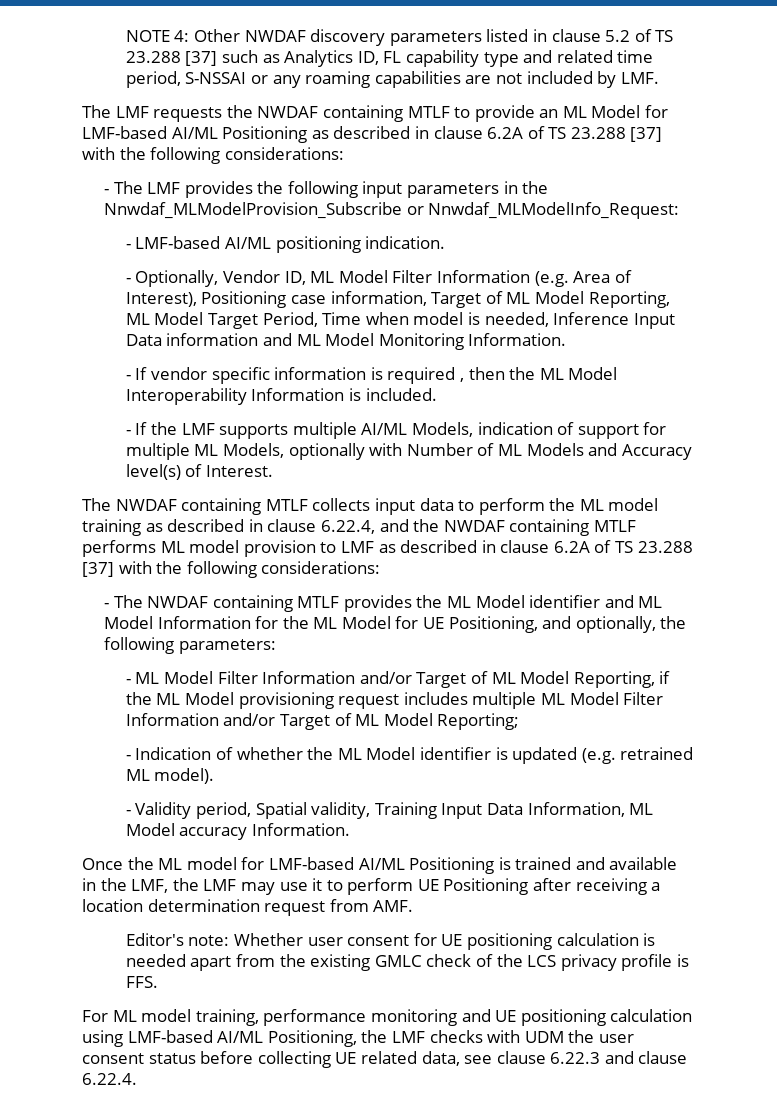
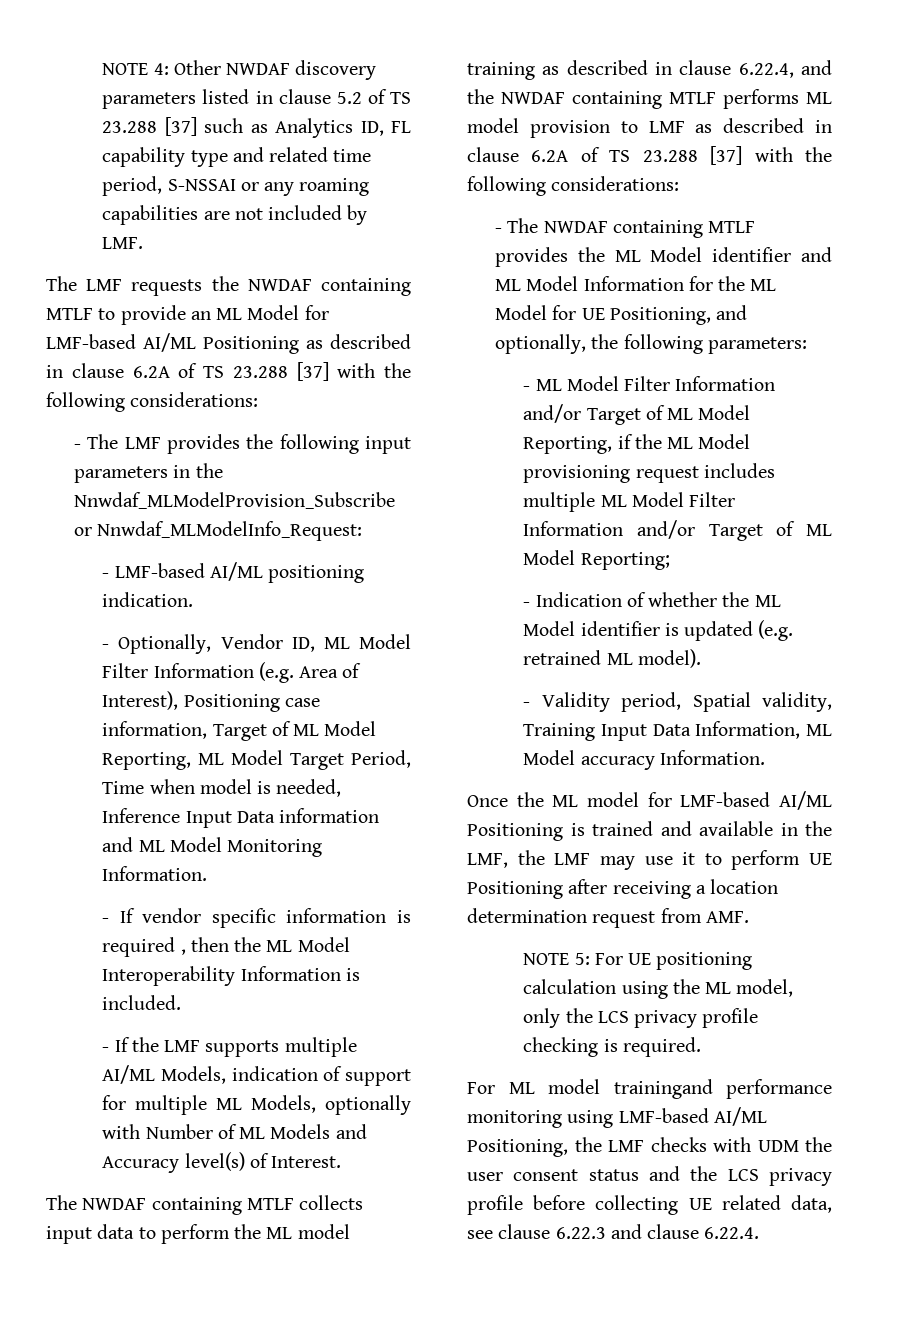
[125,933,656,950] [125,954,689,971] [125,976,158,988] Editor's note: Whether user consent for UE positioning calculation is needed apart from the existing GMLC check of the LCS privacy profile is FFS. -> [523,952,753,970] [523,979,794,999] [523,1008,759,1028] [523,1037,701,1057] NOTE 5: For UE positioning calculation using the ML model, only the LCS privacy profile checking is required.
[195,1009,259,1026] training, -> [613,1079,713,1099] trainingand
[461,1009,693,1026] and UE positioning calculation -> (562, 1119) none
(196, 1058) none -> [649,1166,832,1186] [467,1195,523,1215] and the LCS privacy profile

